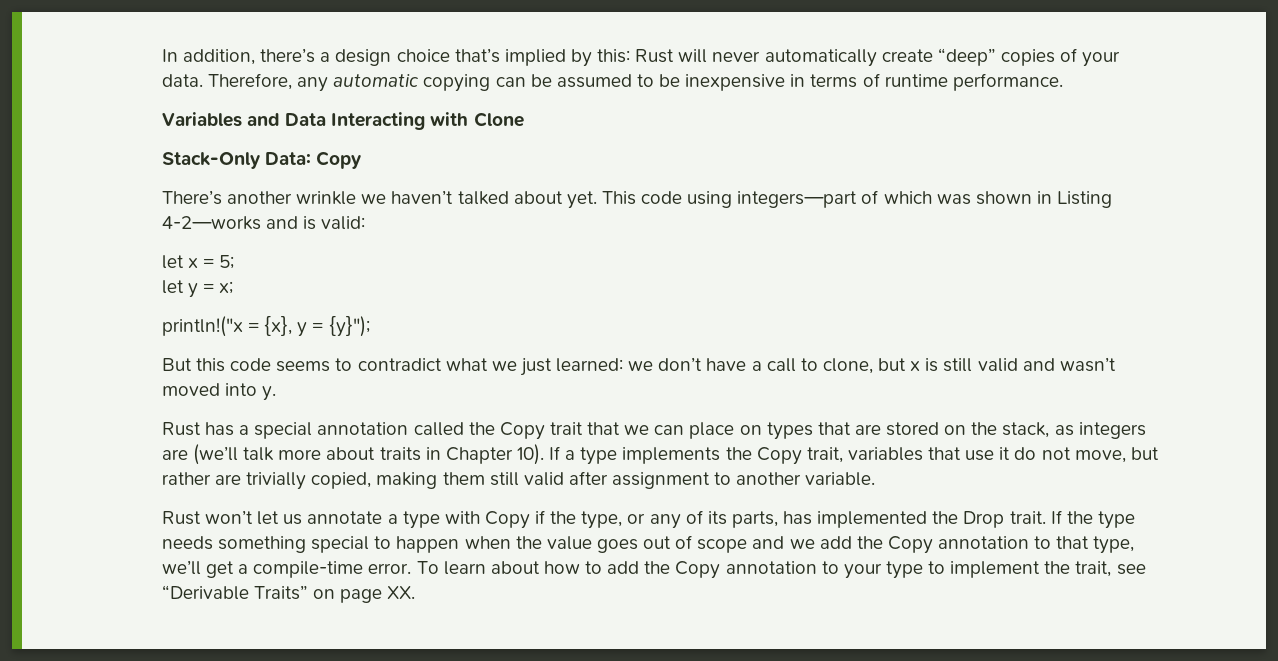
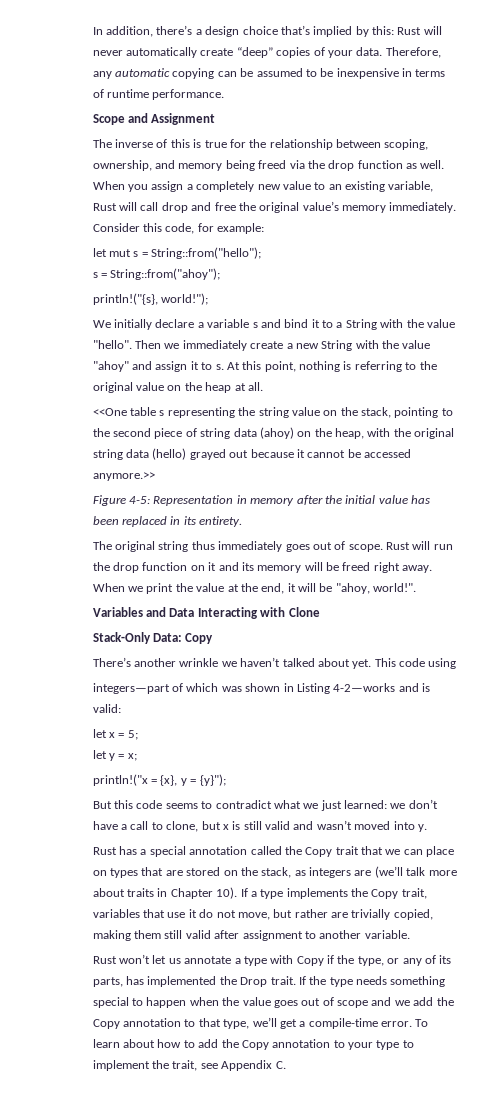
(1063, 82) none -> [92,113,216,125] [92,139,429,150] [92,160,445,171] [92,181,434,192] [92,201,457,213] [92,223,265,234] [92,247,262,259] [92,268,221,280] [92,293,209,305] [92,319,455,330] [92,340,431,351] [92,361,437,372] [92,382,263,393] [92,407,453,418] [92,427,455,439] [92,448,412,460] [92,472,155,481] [92,495,431,506] [92,516,243,527] [92,541,453,552] [92,562,433,573] [92,583,417,594] // Scope and Assignment // The inverse of this is true for the relationship between scoping, ownership, and memory being freed via the drop function as well. When you assign a completely new value to an existing variable, Rust will call drop and free the original value’s memory immediately. Consider this code, for example: // let mut s = String::from("hello"); // s = String::from("ahoy"); // println!("{s}, world!"); // We initially declare a variable s and bind it to a String with the value "hello". Then we immediately create a new String with the value "ahoy" and assign it to s. At this point, nothing is referring to the original value on the heap at all. // <<One table s representing the string value on the stack, pointing to the second piece of string data (ahoy) on the heap, with the original string data (hello) grayed out because it cannot be accessed anymore.>> // Figure 4-5: Representation in memory after the initial value has been replaced in its entirety. // The original string thus immediately goes out of scope. Rust will run the drop function on it and its memory will be freed right away. When we print the value at the end, it will be "ahoy, world!".
(733, 199) none -> (457, 663) //
[161,585,416,603] “Derivable Traits” on page XX. -> [221,1060,286,1071] Appendix C.

